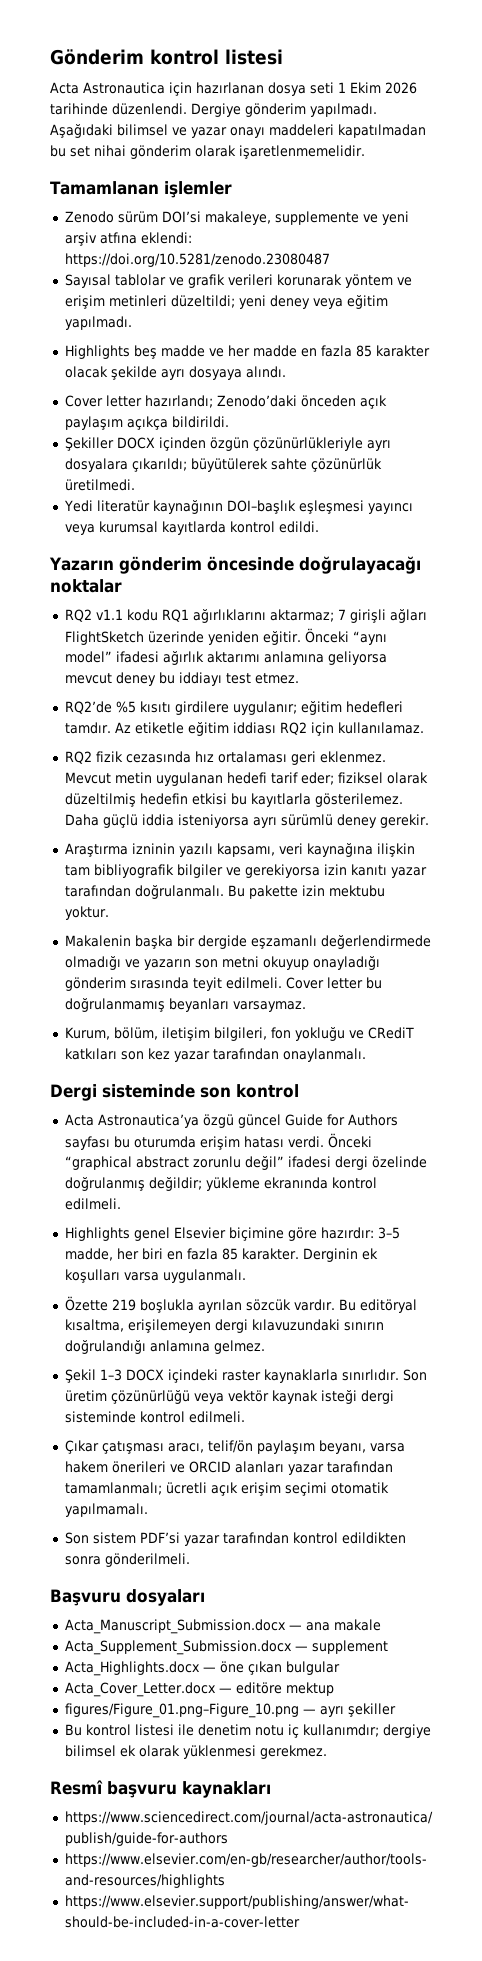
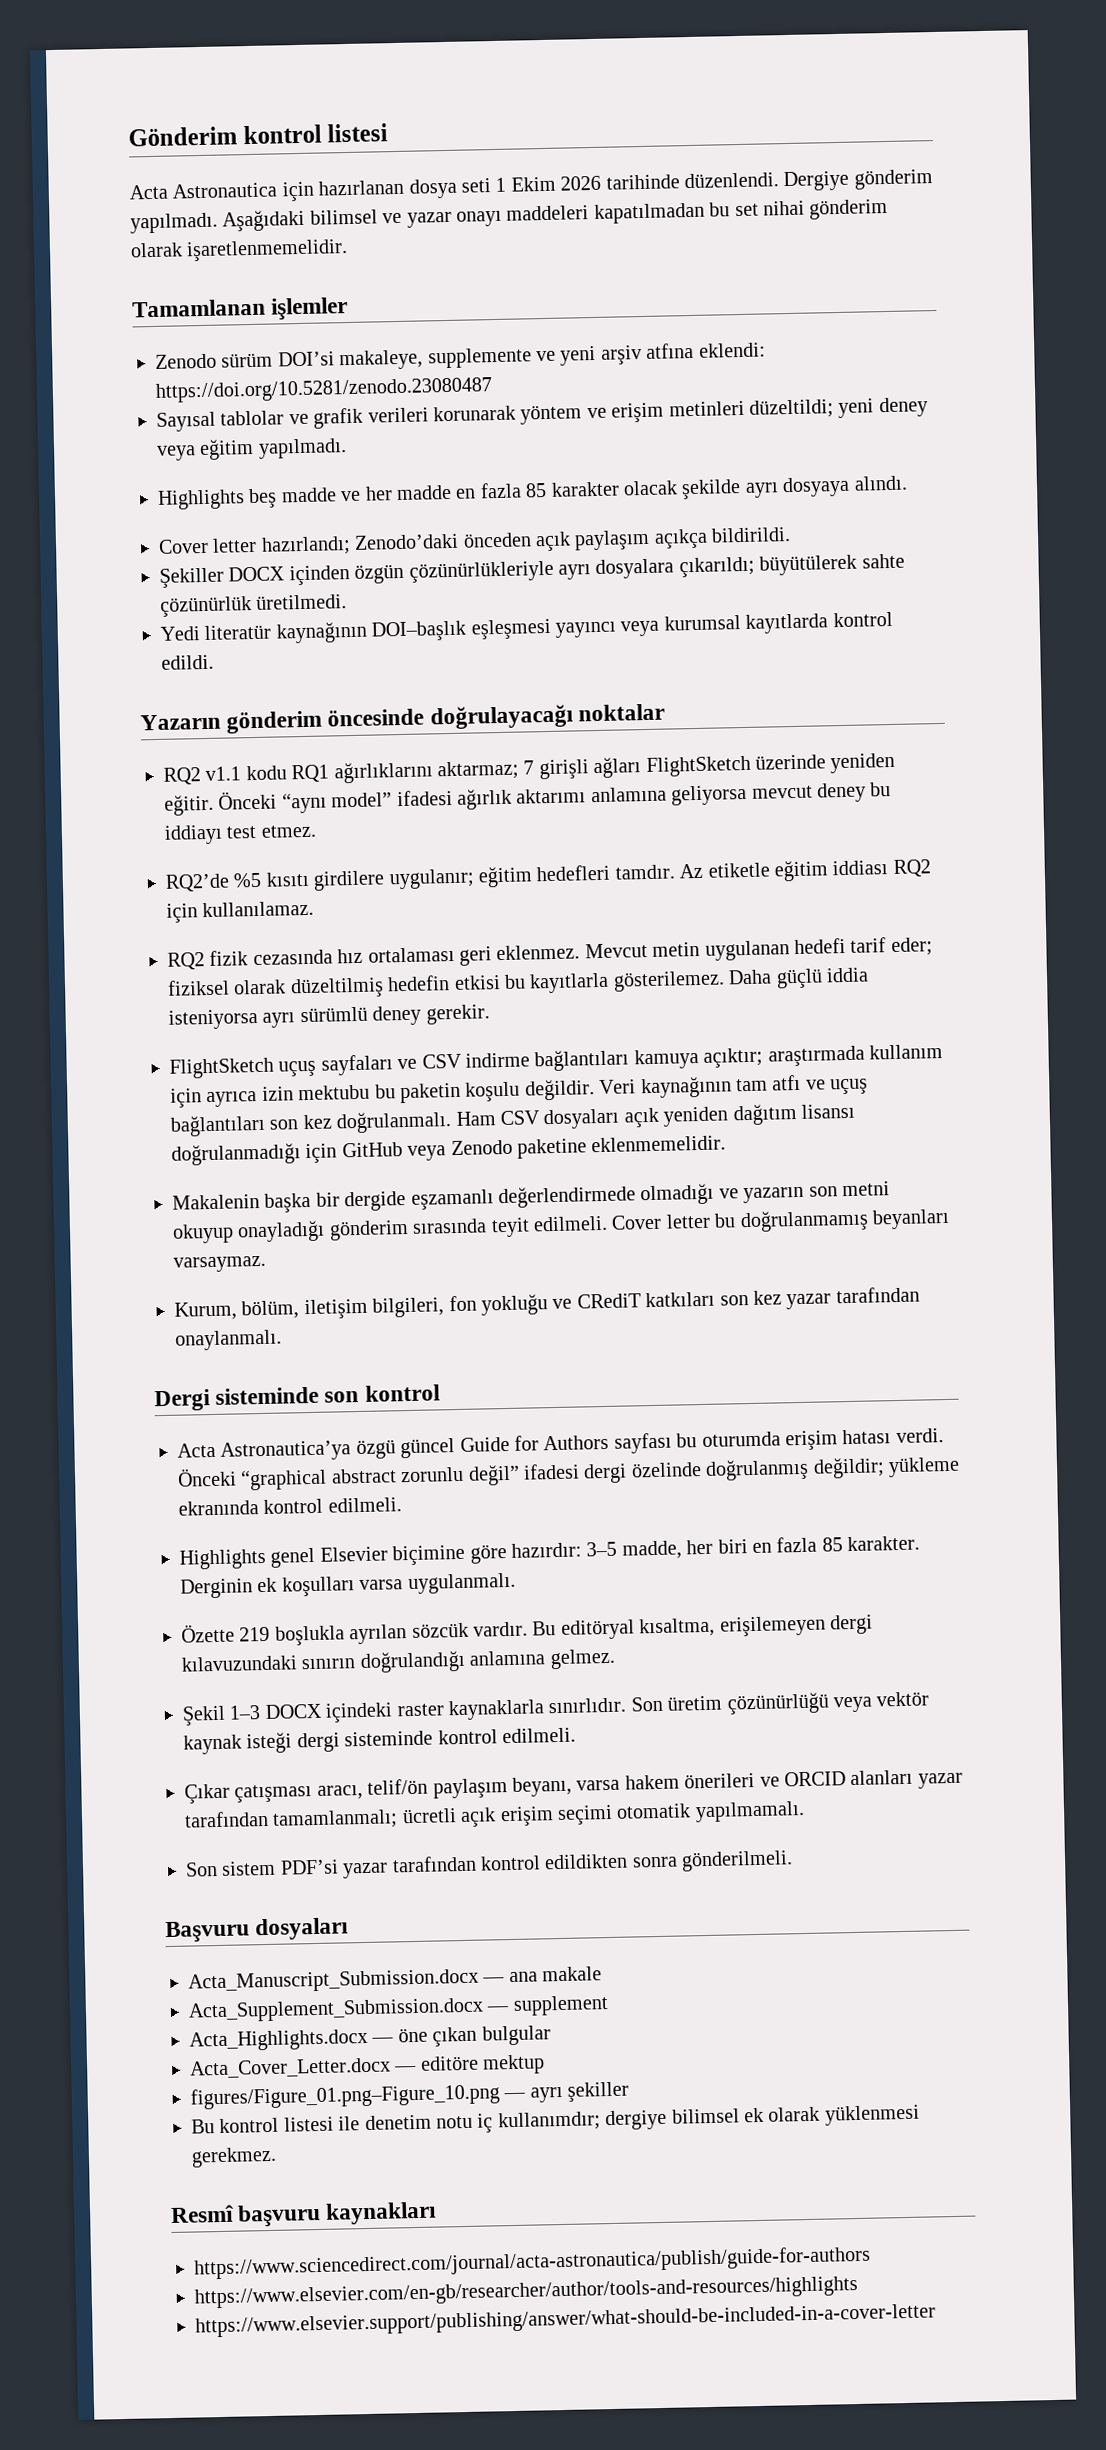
[64,843,415,857] [64,864,427,878] [64,885,385,899] [64,906,109,920] Araştırma izninin yazılı kapsamı, veri kaynağına ilişkin tam bibliyografik bilgiler ve gerekiyorsa izin kanıtı yazar tarafından doğrulanmalı. Bu pakette izin mektubu yoktur. -> [169,1044,943,1079] [170,1074,869,1108] [170,1103,855,1137] [171,1135,727,1166] FlightSketch uçuş sayfaları ve CSV indirme bağlantıları kamuya açıktır; araştırmada kullanım için ayrıca izin mektubu bu paketin koşulu değildir. Veri kaynağının tam atfı ve uçuş bağlantıları son kez doğrulanmalı. Ham CSV dosyaları açık yeniden dağıtım lisansı doğrulanmadığı için GitHub veya Zenodo paketine eklenmemelidir.

